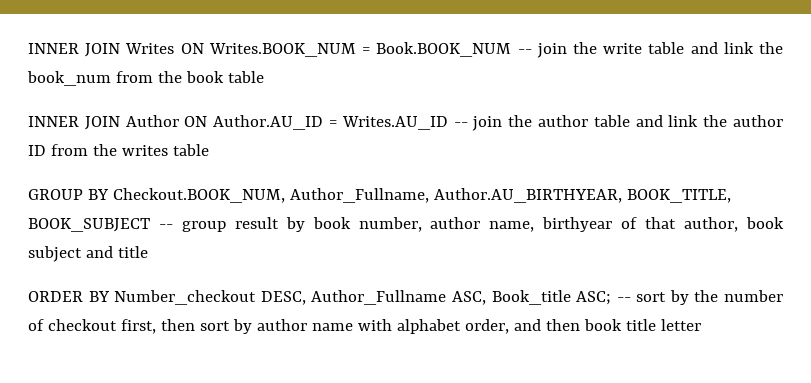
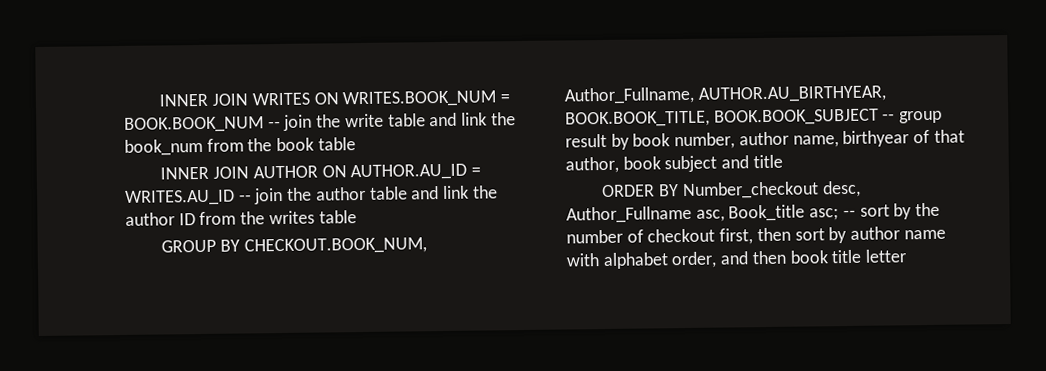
[28,42,512,57] INNER JOIN Writes ON Writes.BOOK_NUM = Book.BOOK_NUM -> [159,90,511,108] [124,116,264,133] INNER JOIN WRITES ON WRITES.BOOK_NUM = BOOK.BOOK_NUM
[125,115,448,130] Author ON Author.AU_ID = Writes.AU_ID -> [252,163,482,181] [125,189,235,206] AUTHOR ON AUTHOR.AU_ID = WRITES.AU_ID
[112,188,731,203] [28,218,150,232] Checkout.BOOK_NUM, Author_Fullname, Author.AU_BIRTHYEAR, BOOK_TITLE, BOOK_SUBJECT -> [243,237,427,255] [564,85,886,105] [565,108,879,128] CHECKOUT.BOOK_NUM, Author_Fullname, AUTHOR.AU_BIRTHYEAR, BOOK.BOOK_TITLE, BOOK.BOOK_SUBJECT
[260,290,612,305] DESC, Author_Fullname ASC, Book_title ASC; -> [821,180,861,198] [566,204,840,224] desc, Author_Fullname asc, Book_title asc;

